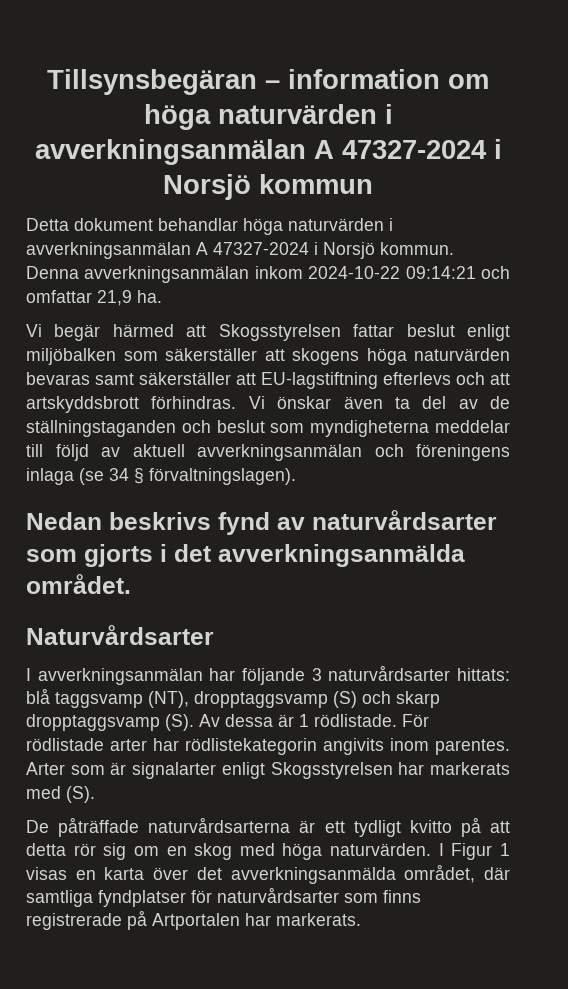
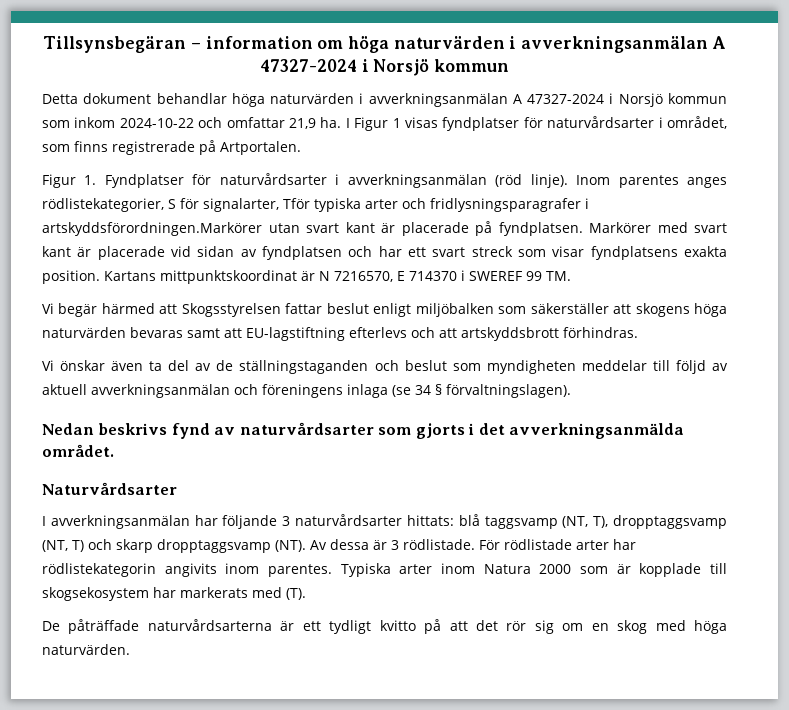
[380,242,454,255] [26,266,250,283] kommun. Denna avverkningsanmälan -> [667,93,727,104] [42,120,70,128] kommun som
[405,266,476,279] 09:14:21 -> (194, 123) none
(162, 296) none -> [345,116,727,131] [42,140,301,155] [42,173,727,188] [42,198,589,212] [42,221,727,236] [42,246,727,260] [42,270,571,284] I Figur 1 visas fyndplatser för naturvårdsarter i området, som finns registrerade på Artportalen. // Figur 1. Fyndplatser för naturvårdsarter i avverkningsanmälan (röd linje). Inom parentes anges rödlistekategorier, S för signalarter, Tför typiska arter och fridlysningsparagrafer i artskyddsförordningen.Markörer utan svart kant är placerade på fyndplatsen. Markörer med svart kant är placerade vid sidan av fyndplatsen och har ett svart streck som visar fyndplatsens exakta position. Kartans mittpunktskoordinat är N 7216570, E 714370 i SWEREF 99 TM.
[139,372,231,385] säkerställer -> (220, 333) none
(237, 402) none -> (638, 332) //
[310,420,430,437] myndigheterna -> [486,360,576,374] myndigheten
[148,691,357,708] (NT), dropptaggsvamp (S) -> [562,515,728,529] [42,540,84,552] (NT, T), dropptaggsvamp (NT, T)
[165,714,194,731] (S). -> [275,540,306,552] (NT).
[299,714,309,727] 1 -> [391,540,399,550] 3
[26,762,393,779] Arter som är signalarter enligt Skogsstyrelsen -> [340,563,727,577] [42,587,149,601] Typiska arter inom Natura 2000 som är kopplade till skogsekosystem
[66,786,95,803] (S). -> [286,588,306,600] (T).
[26,843,66,856] detta -> [475,620,498,631] det
[438,843,510,860] [26,864,511,884] [26,887,421,907] [26,910,361,930] I Figur 1 visas en karta över det avverkningsanmälda området, där samtliga fyndplatser för naturvårdsarter som finns registrerade på Artportalen har markerats. -> (130, 649) none

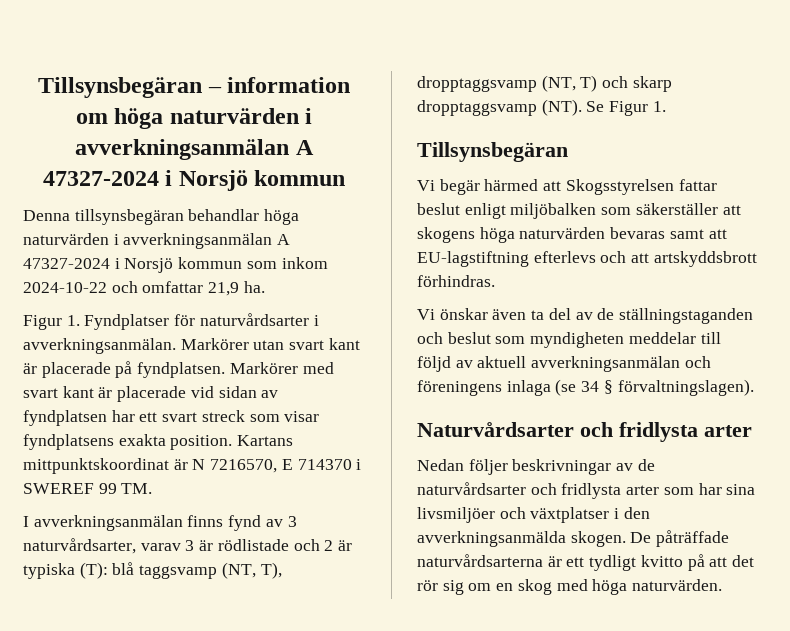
[42,93,152,104] Detta dokument -> [23,209,184,225] Denna tillsynsbegäran
[345,116,727,131] [42,140,301,155] I Figur 1 visas fyndplatser för naturvårdsarter i området, som finns registrerade på Artportalen. -> (265, 287) none
[347,174,727,188] [42,198,589,212] [42,222,262,236] avverkningsanmälan (röd linje). Inom parentes anges rödlistekategorier, S för signalarter, Tför typiska arter och fridlysningsparagrafer i artskyddsförordningen.Markörer -> [23,338,249,354] avverkningsanmälan. Markörer
[348,246,373,257] och -> (107, 418) none
(571, 276) none -> [23,515,297,531] [23,538,353,554] [23,562,282,579] [417,75,672,92] [417,99,666,116] [417,142,568,162] // I avverkningsanmälan finns fynd av 3 naturvårdsarter, varav 3 är rödlistade och 2 är typiska (T): blå taggsvamp (NT, T), dropptaggsvamp (NT, T) och skarp dropptaggsvamp (NT). Se Figur 1. // Tillsynsbegäran
[42,422,685,439] [42,444,114,457] [42,482,177,495] [42,514,728,529] [42,539,636,553] [42,563,727,577] [42,587,306,601] Nedan beskrivs fynd av naturvårdsarter som gjorts i det avverkningsanmälda området. // Naturvårdsarter // I avverkningsanmälan har följande 3 naturvårdsarter hittats: blå taggsvamp (NT, T), dropptaggsvamp (NT, T) och skarp dropptaggsvamp (NT). Av dessa är 3 rödlistade. För rödlistade arter har rödlistekategorin angivits inom parentes. Typiska arter inom Natura 2000 som är kopplade till skogsekosystem har markerats med (T). // -> [417,422,752,442] [417,459,655,475] [417,482,756,499] [417,507,650,523] [417,531,626,547] Naturvårdsarter och fridlysta arter // Nedan följer beskrivningar av de naturvårdsarter och fridlysta arter som har sina livsmiljöer och växtplatser i den avverkningsanmälda skogen.

